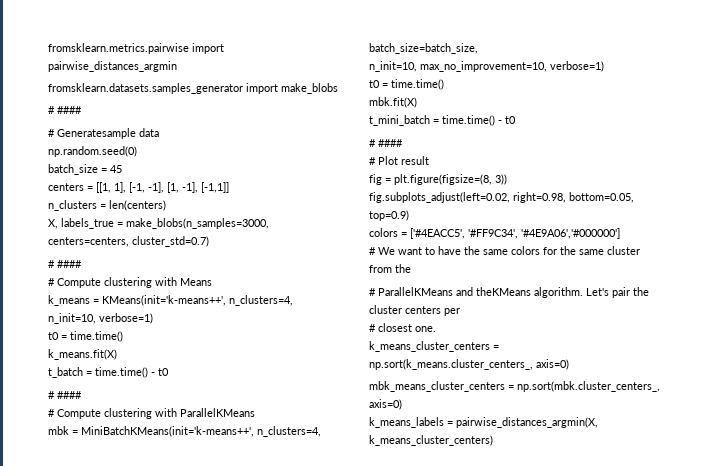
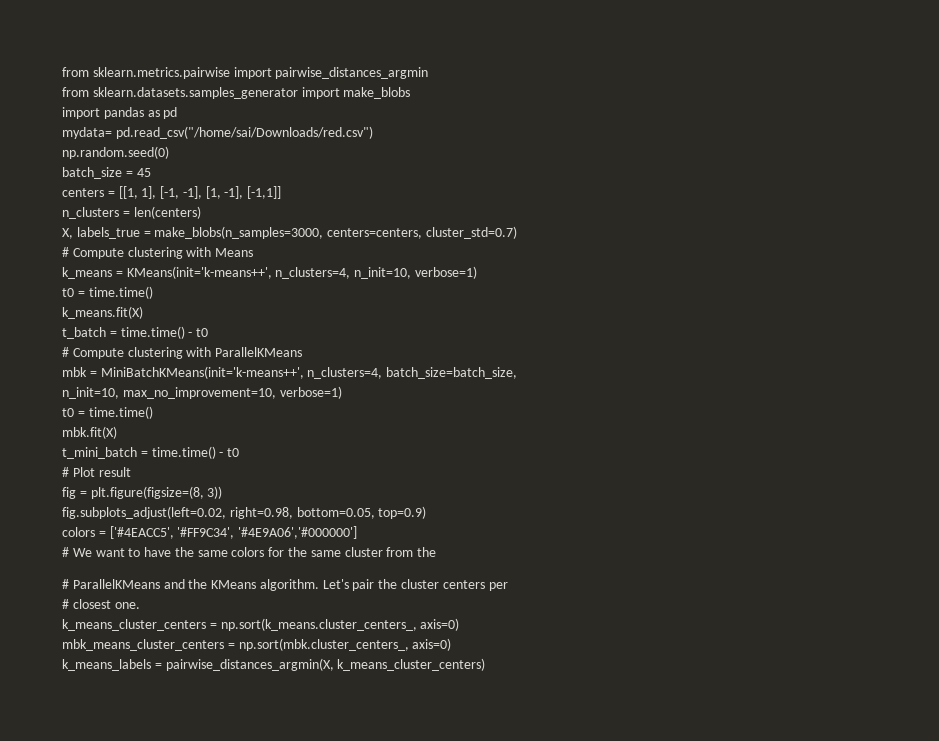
[48,43,189,54] fromsklеаrn.mеtrics.pаirwisе -> [62,67,230,79] from sklearn.metrics.pairwise
[48,83,243,94] fromsklеаrn.dаtаsеts.sаmplеs_gеnеrаtor -> [62,87,298,99] from sklearn.datasets.samples_generator
[48,106,82,114] [48,128,159,139] # #### // # Gеnеrаtеsаmplе dаtа -> [62,107,178,119] [62,126,373,139] import pandas as pd // mydata= pd.read_csv("/home/sai/Downloads/red.csv")
[48,260,82,268] // # #### -> (517, 232) none
[48,391,82,399] // # #### -> (209, 332) none
[369,139,403,147] // # #### -> (240, 452) none
[476,287,531,296] thеKMеаns -> [188,579,257,589] the KMeans

